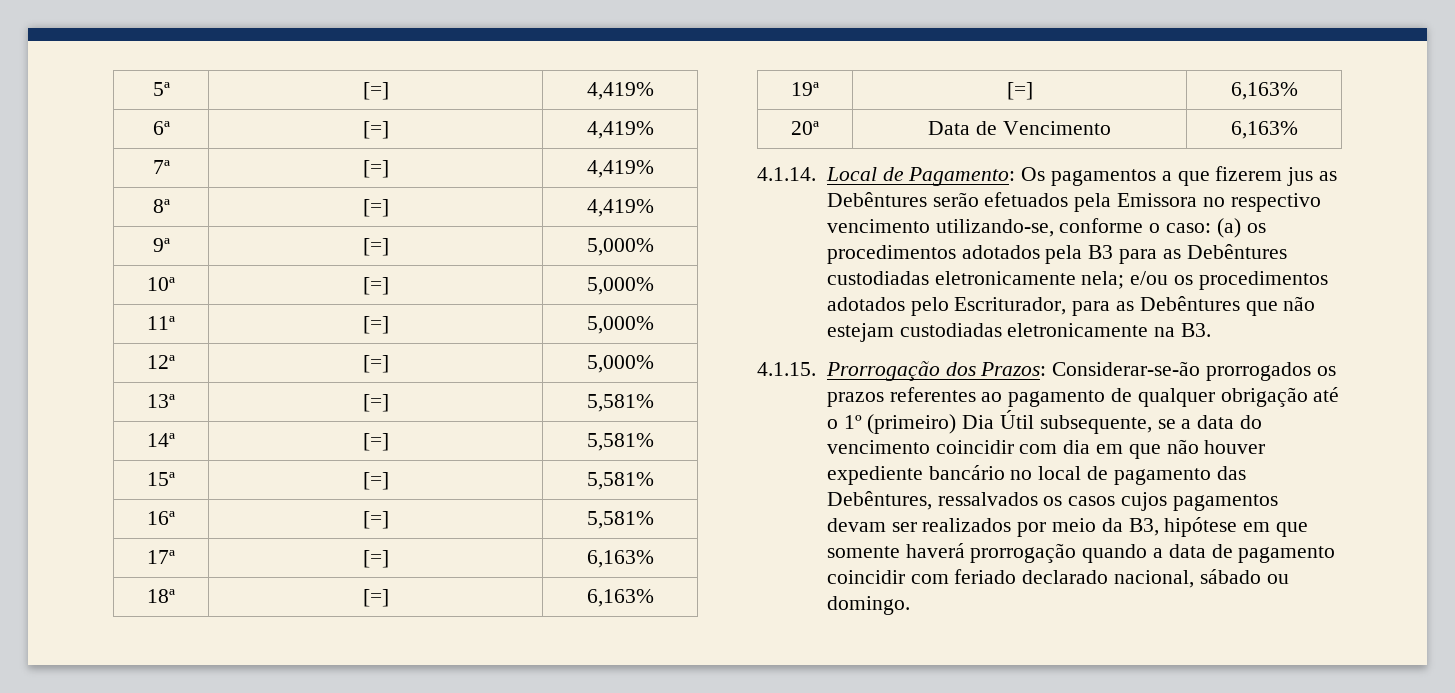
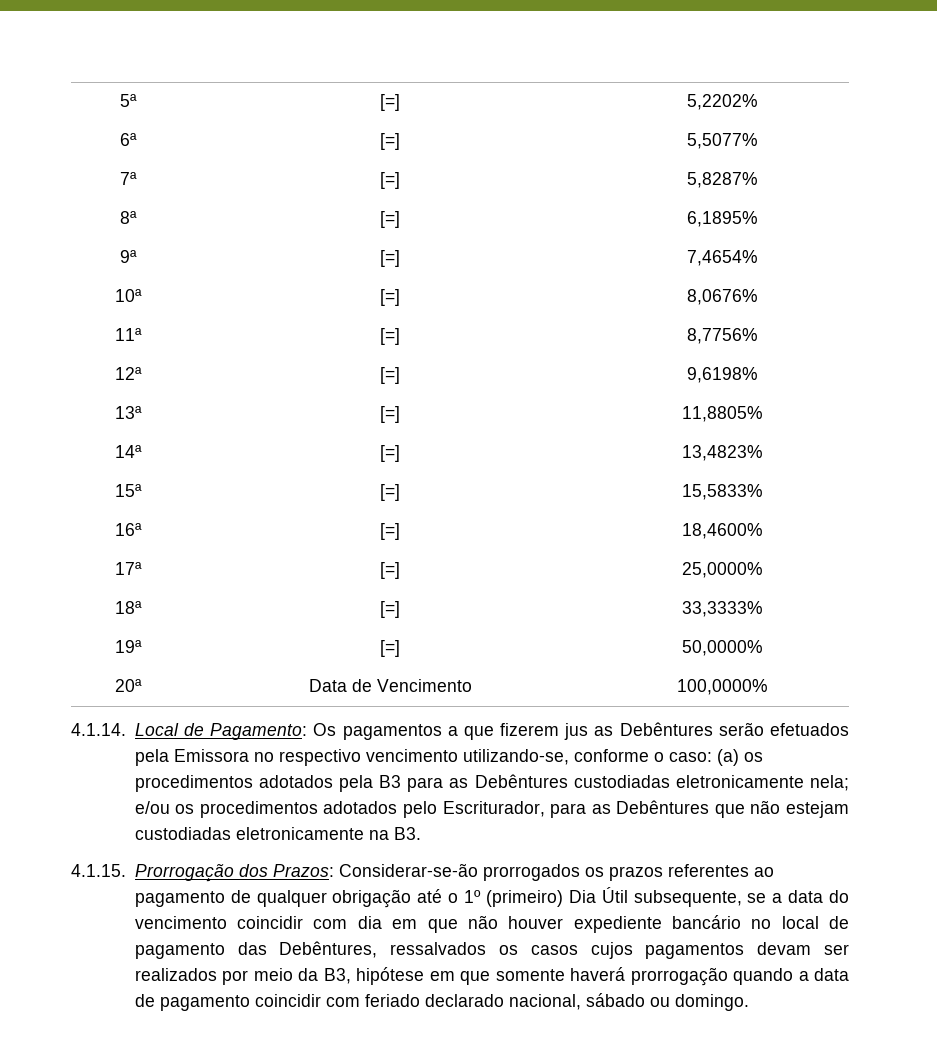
[586,82,654,100] 4,419% -> [686,94,758,110] 5,2202%
[586,121,654,139] 4,419% -> [686,133,758,149] 5,5077%
[586,160,654,178] 4,419% -> [686,172,758,188] 5,8287%
[586,199,654,217] 4,419% -> [686,211,758,227] 6,1895%
[586,238,654,256] 5,000% -> [686,250,758,266] 7,4654%
[586,277,654,295] 5,000% -> [686,289,758,305] 8,0676%
[586,316,654,334] 5,000% -> [686,328,758,344] 8,7756%
[586,355,654,373] 5,000% -> [686,367,758,383] 9,6198%
[586,394,654,412] 5,581% -> [681,406,763,422] 11,8805%
[586,433,654,451] 5,581% -> [681,445,763,461] 13,4823%
[586,472,654,490] 5,581% -> [681,484,763,500] 15,5833%
[586,511,654,529] 5,581% -> [681,523,763,539] 18,4600%
[586,550,654,568] 6,163% -> [681,562,763,578] 25,0000%
[586,589,654,607] 6,163% -> [681,601,763,617] 33,3333%
[1230,82,1298,100] 6,163% -> [681,640,763,656] 50,0000%
[1230,121,1298,139] 6,163% -> [676,679,768,695] 100,0000%

